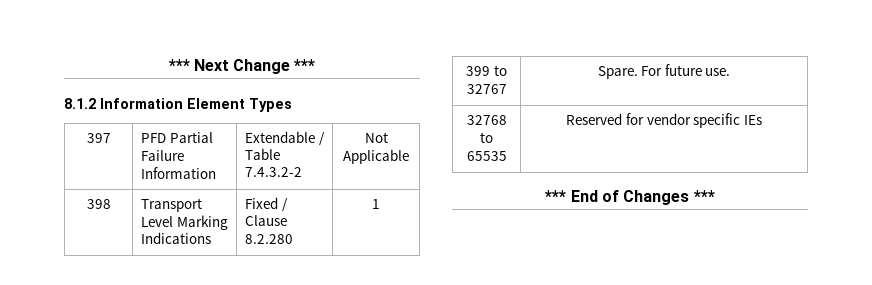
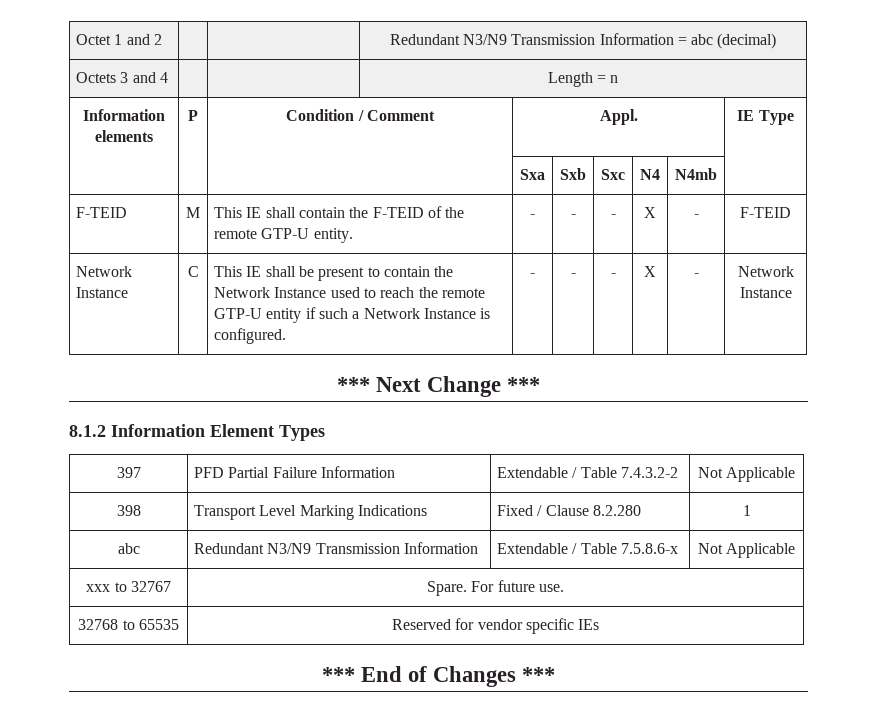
(168, 65) none -> [76,34,162,45] [389,33,777,49] [76,72,168,83] [547,72,619,87] [83,109,165,121] [95,130,153,142] [188,110,198,121] [286,109,435,121] [599,109,638,125] [737,110,794,125] [520,169,545,180] [560,168,586,180] [601,169,625,180] [640,169,660,180] [675,168,717,180] [76,207,128,218] [186,207,200,218] [214,206,465,218] [214,228,353,243] [530,214,535,218] [570,214,576,218] [610,214,616,218] [644,207,656,218] [693,214,699,218] [740,207,791,218] [76,266,133,277] [76,287,129,298] [187,266,199,277] [214,266,454,281] [214,287,485,298] [214,307,491,323] [214,328,287,344] [530,273,535,277] [570,273,576,277] [610,273,616,277] [644,266,656,277] [693,273,699,277] [737,266,794,277] [739,287,792,298] Octet 1 and 2 | | | Redundant N3/N9 Transmission Information = abc (decimal) // Octets 3 and 4 | | | Length = n // Information elements | P | Condition / Comment | Appl. | IE Type // | | | Sxa | Sxb | Sxc | N4 | N4mb | // F-TEID | M | This IE shall contain the F-TEID of the remote GTP-U entity. | - | - | - | X | - | F-TEID // Network Instance | C | This IE shall be present to contain the Network Instance used to reach the remote GTP-U entity if such a Network Instance is configured. | - | - | - | X | - | Network Instance //
[466,66,491,76] 399 -> [117,543,140,554] [194,542,478,554] [497,543,678,554] [697,543,796,558] [86,584,111,592] abc | Redundant N3/N9 Transmission Information | Extendable / Table 7.5.8.6-x | Not Applicable // xxx

